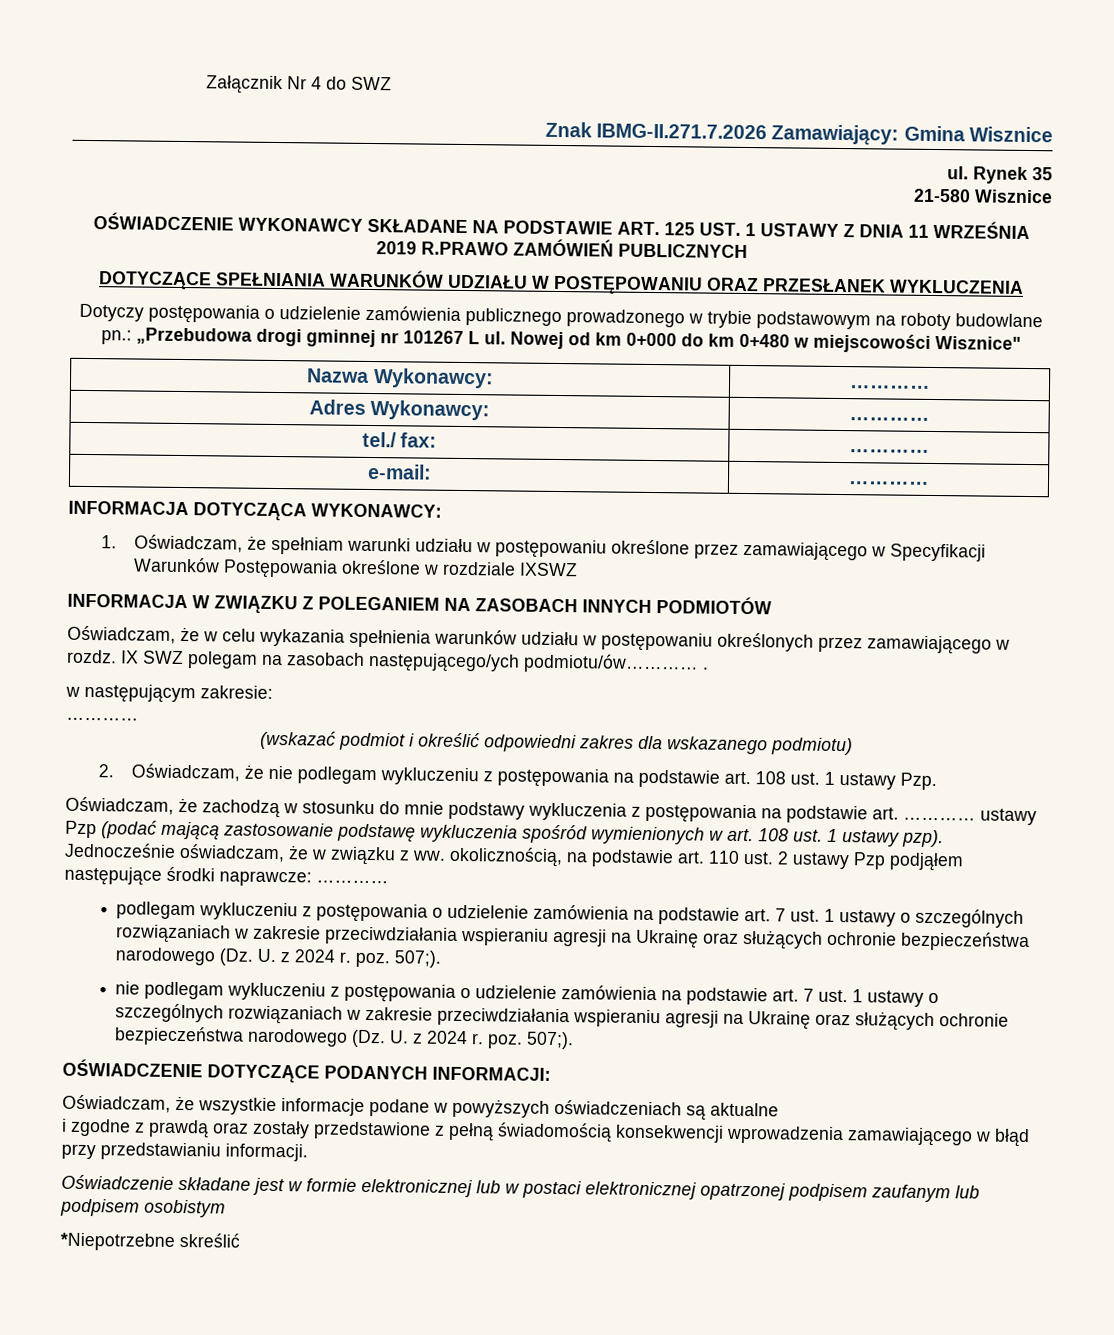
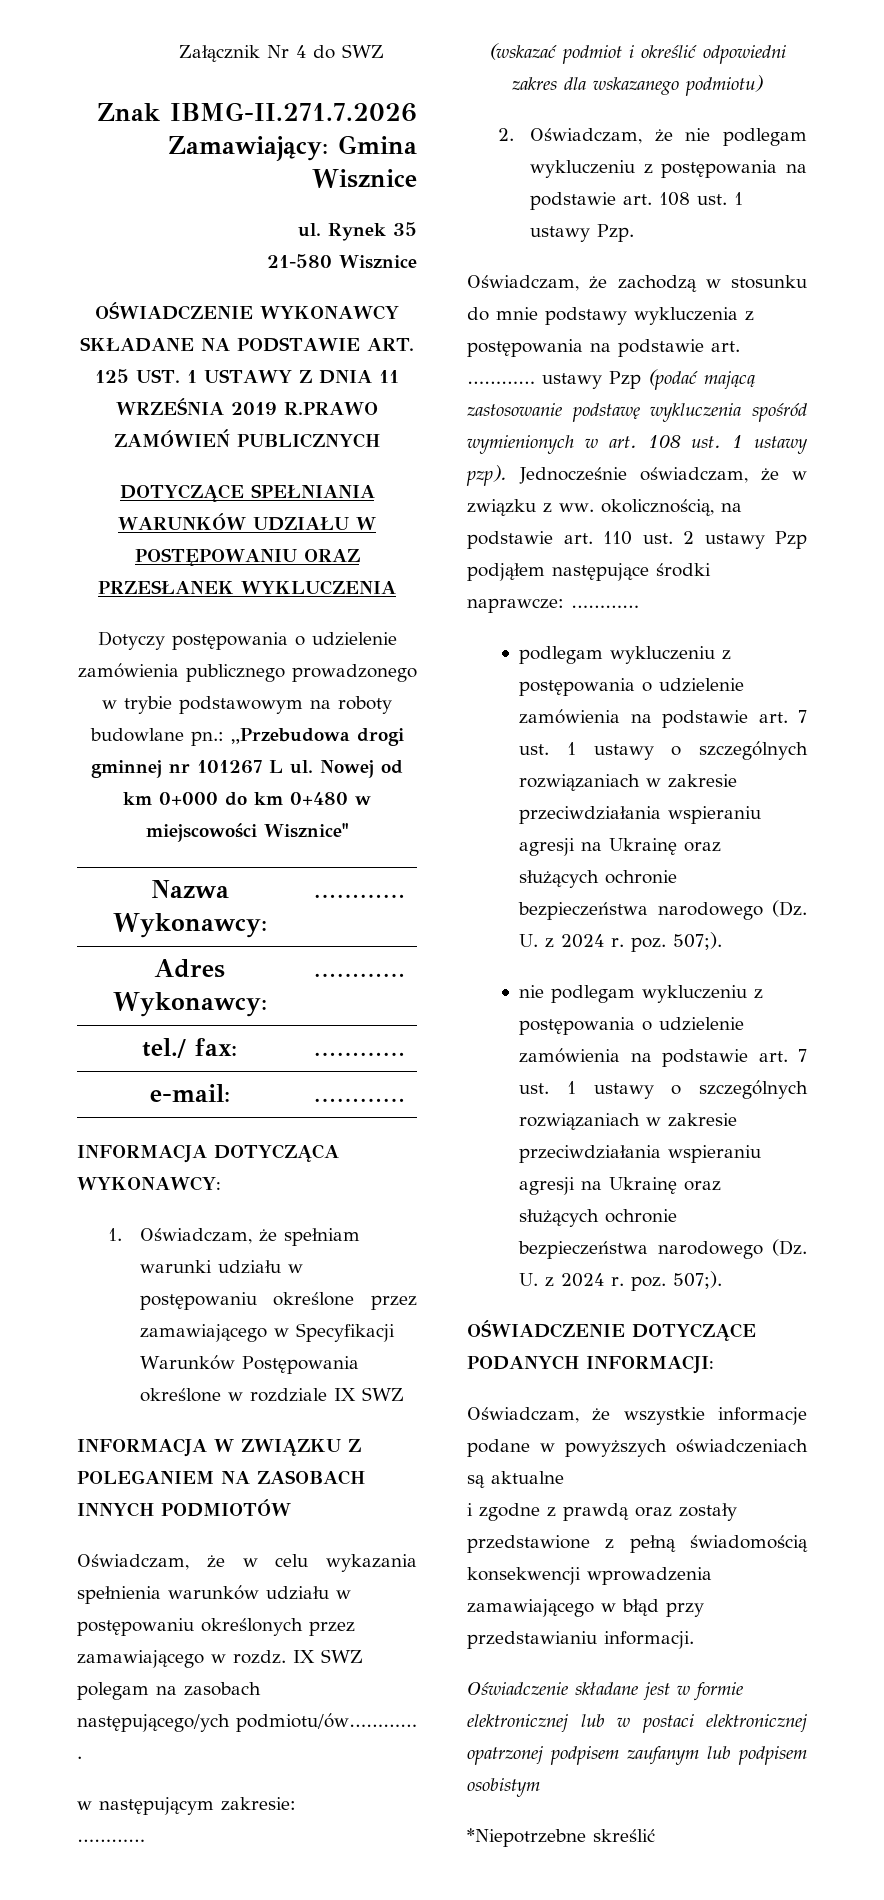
[519,562,579,577] IXSWZ -> [333,1387,404,1401] IX SWZ

